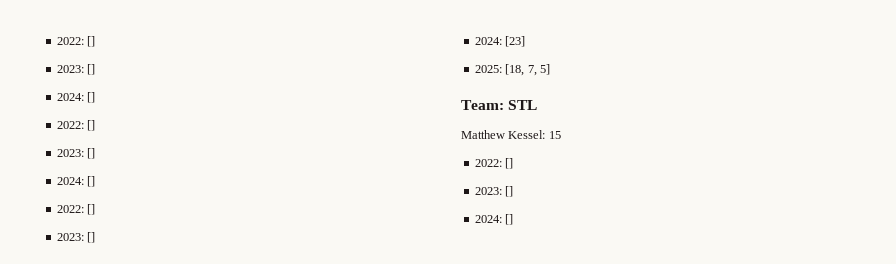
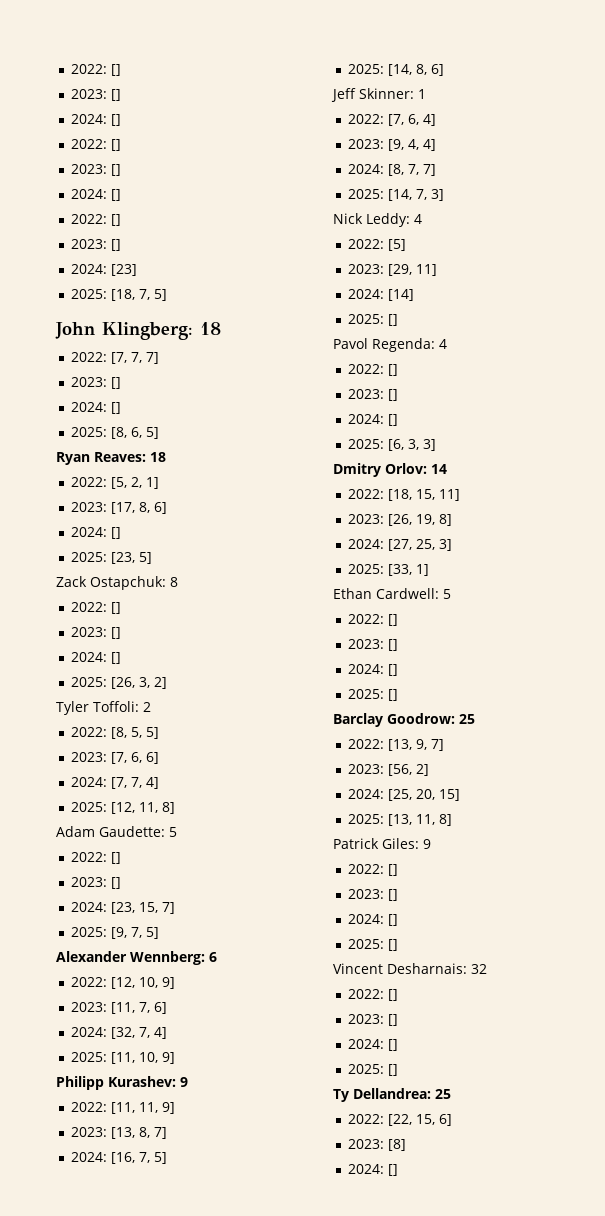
[461,100,538,110] [461,130,561,139] [474,158,514,169] [474,186,514,197] [474,214,514,225] Team: STL // Matthew Kessel: 15 // 2022: [] // 2023: [] // 2024: [] -> [55,322,221,340] [70,352,159,364] [70,377,121,389] [70,402,121,414] [70,427,159,439] [56,452,166,465] [70,477,159,489] [70,502,167,514] [70,527,121,539] [70,552,152,564] [56,576,178,590] [70,602,121,614] [70,627,121,639] [70,652,121,664] [70,677,167,689] [56,701,151,715] [70,727,159,739] [70,752,159,764] [70,777,159,789] [70,802,175,814] [56,826,177,837] [70,852,121,864] [70,877,121,889] [70,902,175,914] [70,927,159,939] [56,951,217,965] [70,977,175,989] [70,1002,167,1014] [70,1027,167,1039] [70,1052,175,1064] [56,1076,188,1090] [70,1102,175,1114] [70,1127,167,1139] [70,1152,167,1164] [347,64,444,76] [331,88,426,102] [347,114,436,126] [347,139,436,151] [347,164,436,176] [347,189,444,201] [333,213,422,227] [347,239,406,251] [347,264,437,276] [347,289,414,301] [347,314,398,326] [333,338,447,352] [347,364,398,376] [347,389,398,401] [347,414,398,426] [347,439,436,451] [333,463,447,477] [347,489,460,501] [347,514,452,526] [347,539,452,551] [347,564,429,576] [333,588,451,599] [347,614,398,626] [347,639,398,651] [347,664,398,676] [347,689,398,701] [333,713,475,727] [347,739,444,751] [347,764,429,776] [347,789,460,801] [347,814,452,826] [333,838,431,849] [347,864,398,876] [347,889,398,901] [347,914,398,926] [347,939,398,951] [333,963,487,974] [347,989,398,1001] [347,1014,398,1026] [347,1039,398,1051] [347,1064,398,1076] [333,1088,451,1102] [347,1114,452,1126] [347,1139,406,1151] [347,1164,398,1176] John Klingberg: 18 // 2022: [7, 7, 7] // 2023: [] // 2024: [] // 2025: [8, 6, 5] // Ryan Reaves: 18 // 2022: [5, 2, 1] // 2023: [17, 8, 6] // 2024: [] // 2025: [23, 5] // Zack Ostapchuk: 8 // 2022: [] // 2023: [] // 2024: [] // 2025: [26, 3, 2] // Tyler Toffoli: 2 // 2022: [8, 5, 5] // 2023: [7, 6, 6] // 2024: [7, 7, 4] // 2025: [12, 11, 8] // Adam Gaudette: 5 // 2022: [] // 2023: [] // 2024: [23, 15, 7] // 2025: [9, 7, 5] // Alexander Wennberg: 6 // 2022: [12, 10, 9] // 2023: [11, 7, 6] // 2024: [32, 7, 4] // 2025: [11, 10, 9] // Philipp Kurashev: 9 // 2022: [11, 11, 9] // 2023: [13, 8, 7] // 2024: [16, 7, 5] // 2025: [14, 8, 6] // Jeff Skinner: 1 // 2022: [7, 6, 4] // 2023: [9, 4, 4] // 2024: [8, 7, 7] // 2025: [14, 7, 3] // Nick Leddy: 4 // 2022: [5] // 2023: [29, 11] // 2024: [14] // 2025: [] // Pavol Regenda: 4 // 2022: [] // 2023: [] // 2024: [] // 2025: [6, 3, 3] // Dmitry Orlov: 14 // 2022: [18, 15, 11] // 2023: [26, 19, 8] // 2024: [27, 25, 3] // 2025: [33, 1] // Ethan Cardwell: 5 // 2022: [] // 2023: [] // 2024: [] // 2025: [] // Barclay Goodrow: 25 // 2022: [13, 9, 7] // 2023: [56, 2] // 2024: [25, 20, 15] // 2025: [13, 11, 8] // Patrick Giles: 9 // 2022: [] // 2023: [] // 2024: [] // 2025: [] // Vincent Desharnais: 32 // 2022: [] // 2023: [] // 2024: [] // 2025: [] // Ty Dellandrea: 25 // 2022: [22, 15, 6] // 2023: [8] // 2024: []

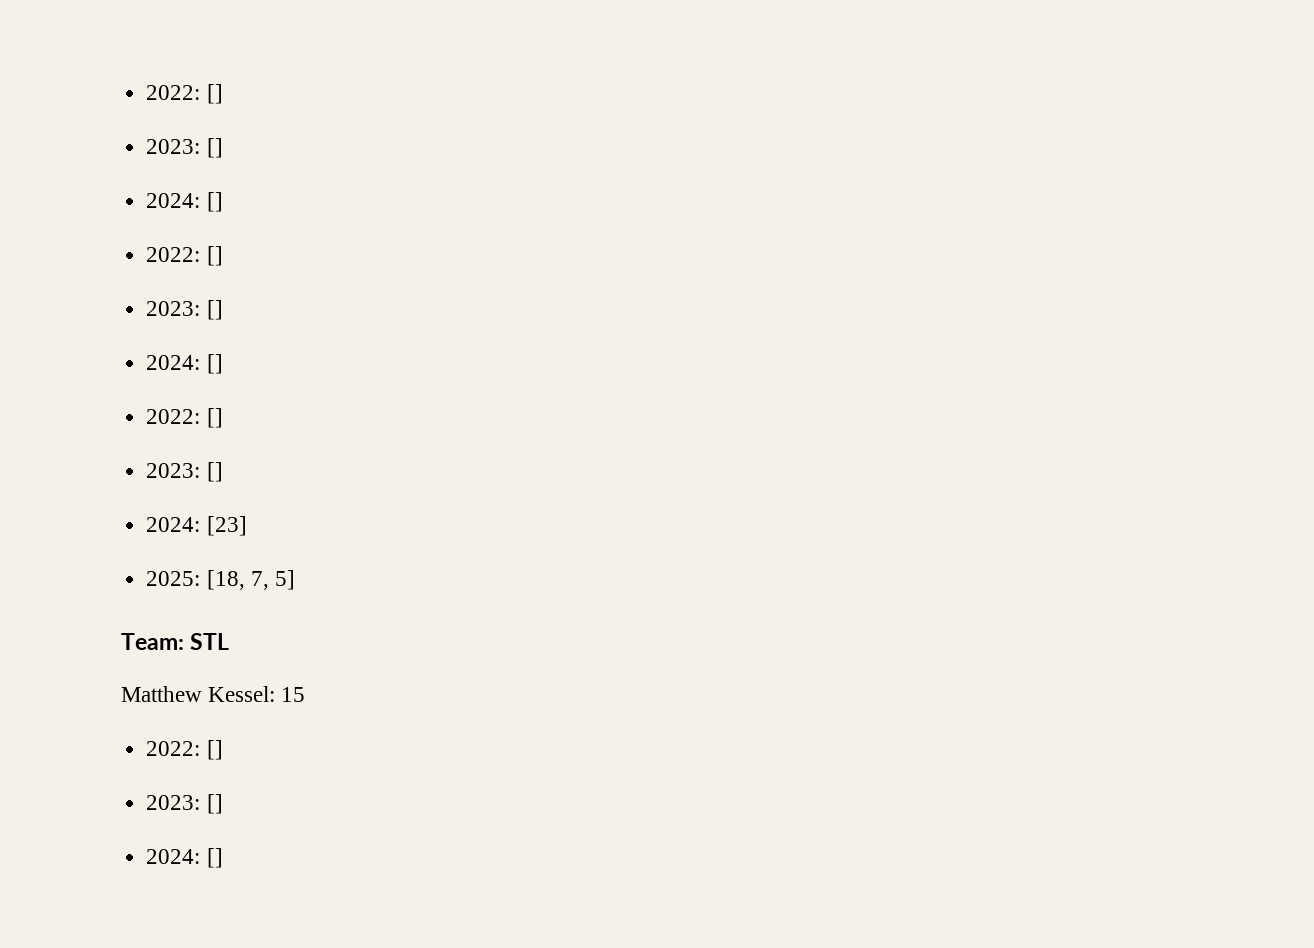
[55,322,221,340] [70,352,159,364] [70,377,121,389] [70,402,121,414] [70,427,159,439] [56,452,166,465] [70,477,159,489] [70,502,167,514] [70,527,121,539] [70,552,152,564] [56,576,178,590] [70,602,121,614] [70,627,121,639] [70,652,121,664] [70,677,167,689] [56,701,151,715] [70,727,159,739] [70,752,159,764] [70,777,159,789] [70,802,175,814] [56,826,177,837] [70,852,121,864] [70,877,121,889] [70,902,175,914] [70,927,159,939] [56,951,217,965] [70,977,175,989] [70,1002,167,1014] [70,1027,167,1039] [70,1052,175,1064] [56,1076,188,1090] [70,1102,175,1114] [70,1127,167,1139] [70,1152,167,1164] [347,64,444,76] [331,88,426,102] [347,114,436,126] [347,139,436,151] [347,164,436,176] [347,189,444,201] [333,213,422,227] [347,239,406,251] [347,264,437,276] [347,289,414,301] [347,314,398,326] [333,338,447,352] [347,364,398,376] [347,389,398,401] [347,414,398,426] [347,439,436,451] [333,463,447,477] [347,489,460,501] [347,514,452,526] [347,539,452,551] [347,564,429,576] [333,588,451,599] [347,614,398,626] [347,639,398,651] [347,664,398,676] [347,689,398,701] [333,713,475,727] [347,739,444,751] [347,764,429,776] [347,789,460,801] [347,814,452,826] [333,838,431,849] [347,864,398,876] [347,889,398,901] [347,914,398,926] [347,939,398,951] [333,963,487,974] [347,989,398,1001] [347,1014,398,1026] [347,1039,398,1051] [347,1064,398,1076] [333,1088,451,1102] [347,1114,452,1126] [347,1139,406,1151] [347,1164,398,1176] John Klingberg: 18 // 2022: [7, 7, 7] // 2023: [] // 2024: [] // 2025: [8, 6, 5] // Ryan Reaves: 18 // 2022: [5, 2, 1] // 2023: [17, 8, 6] // 2024: [] // 2025: [23, 5] // Zack Ostapchuk: 8 // 2022: [] // 2023: [] // 2024: [] // 2025: [26, 3, 2] // Tyler Toffoli: 2 // 2022: [8, 5, 5] // 2023: [7, 6, 6] // 2024: [7, 7, 4] // 2025: [12, 11, 8] // Adam Gaudette: 5 // 2022: [] // 2023: [] // 2024: [23, 15, 7] // 2025: [9, 7, 5] // Alexander Wennberg: 6 // 2022: [12, 10, 9] // 2023: [11, 7, 6] // 2024: [32, 7, 4] // 2025: [11, 10, 9] // Philipp Kurashev: 9 // 2022: [11, 11, 9] // 2023: [13, 8, 7] // 2024: [16, 7, 5] // 2025: [14, 8, 6] // Jeff Skinner: 1 // 2022: [7, 6, 4] // 2023: [9, 4, 4] // 2024: [8, 7, 7] // 2025: [14, 7, 3] // Nick Leddy: 4 // 2022: [5] // 2023: [29, 11] // 2024: [14] // 2025: [] // Pavol Regenda: 4 // 2022: [] // 2023: [] // 2024: [] // 2025: [6, 3, 3] // Dmitry Orlov: 14 // 2022: [18, 15, 11] // 2023: [26, 19, 8] // 2024: [27, 25, 3] // 2025: [33, 1] // Ethan Cardwell: 5 // 2022: [] // 2023: [] // 2024: [] // 2025: [] // Barclay Goodrow: 25 // 2022: [13, 9, 7] // 2023: [56, 2] // 2024: [25, 20, 15] // 2025: [13, 11, 8] // Patrick Giles: 9 // 2022: [] // 2023: [] // 2024: [] // 2025: [] // Vincent Desharnais: 32 // 2022: [] // 2023: [] // 2024: [] // 2025: [] // Ty Dellandrea: 25 // 2022: [22, 15, 6] // 2023: [8] // 2024: [] -> [121,633,230,650] [121,686,306,702] [146,740,223,760] [146,794,223,814] [146,848,223,868] Team: STL // Matthew Kessel: 15 // 2022: [] // 2023: [] // 2024: []

